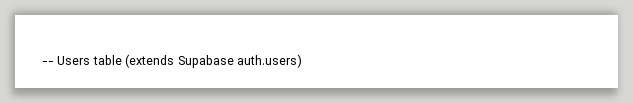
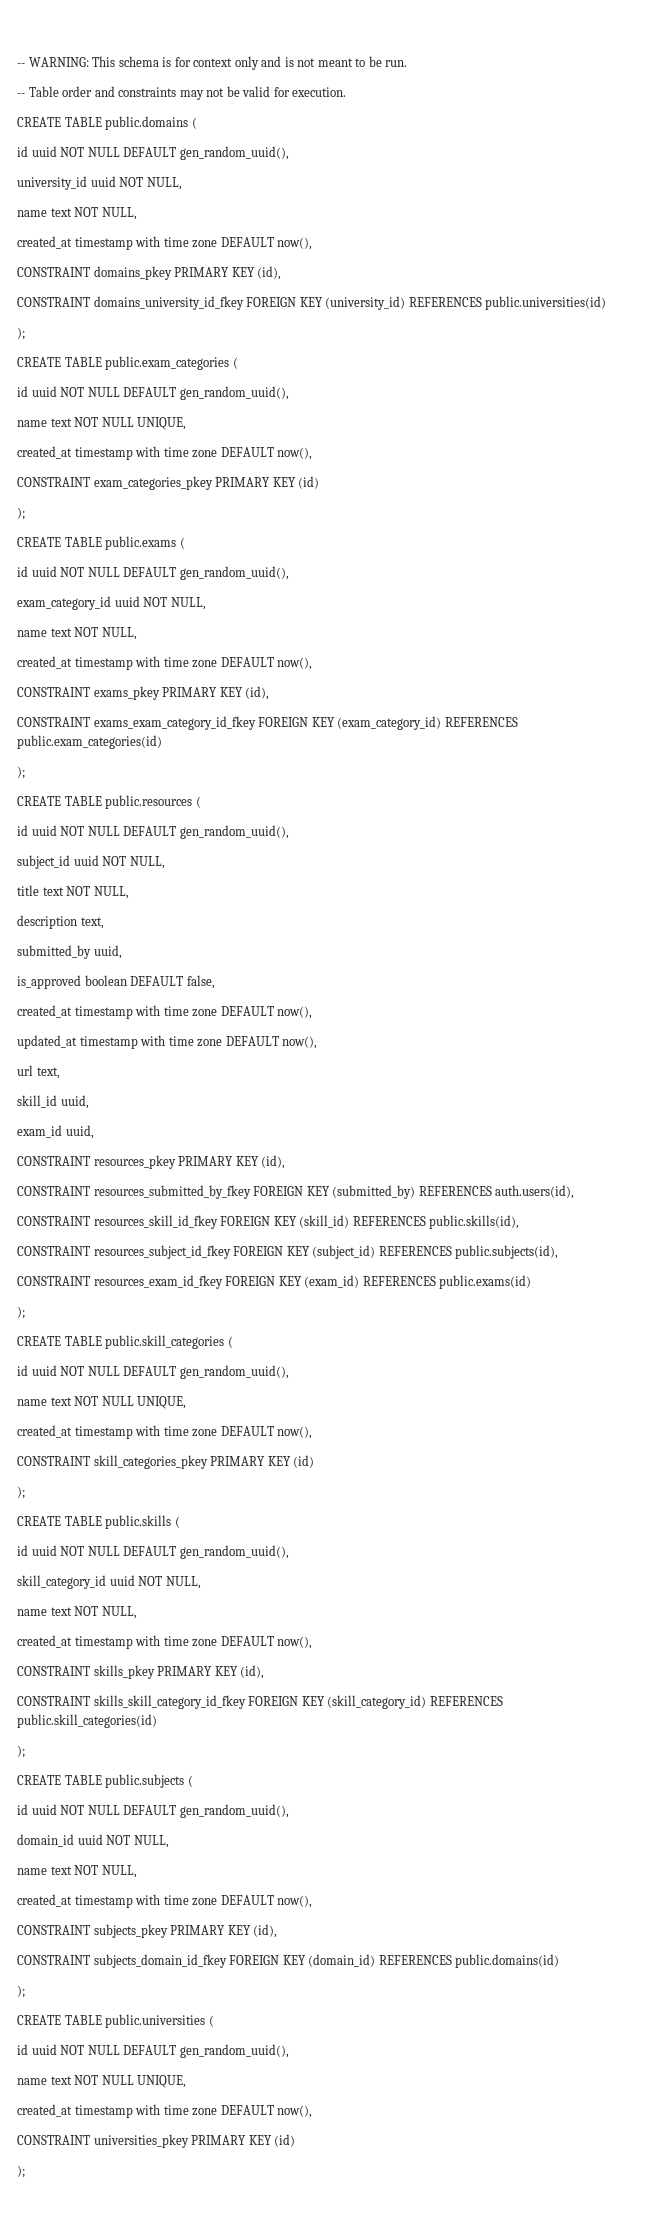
[42,54,302,68] -- Users table (extends Supabase auth.users) -> [17,56,408,70] [17,86,347,100] [17,116,197,130] [17,146,289,160] [17,176,182,190] [17,207,137,220] [17,236,313,250] [17,266,282,280] [17,296,607,310] [17,327,25,340] [17,356,238,370] [17,386,289,400] [17,417,187,430] [17,446,313,460] [17,476,320,490] [17,507,25,520] [17,536,185,550] [17,566,289,580] [17,596,206,610] [17,627,137,640] [17,656,313,670] [17,686,270,700] [17,716,518,730] [17,735,162,749] [17,766,25,779] [17,795,201,809] [17,825,289,839] [17,855,165,869] [17,885,129,899] [17,915,104,929] [17,945,122,959] [17,975,215,989] [17,1005,313,1019] [17,1035,318,1049] [17,1065,60,1079] [17,1095,89,1109] [17,1125,94,1139] [17,1155,286,1169] [17,1185,575,1199] [17,1215,520,1229] [17,1245,559,1259] [17,1275,532,1289] [17,1306,25,1319] [17,1335,233,1349] [17,1365,289,1379] [17,1396,187,1409] [17,1425,313,1439] [17,1455,315,1469] [17,1486,25,1499] [17,1515,180,1529] [17,1545,289,1559] [17,1575,201,1589] [17,1606,137,1619] [17,1635,313,1649] [17,1665,265,1679] [17,1695,503,1709] [17,1714,157,1728] [17,1745,25,1758] [17,1774,193,1788] [17,1804,289,1818] [17,1834,169,1848] [17,1865,137,1878] [17,1894,313,1908] [17,1924,278,1938] [17,1954,560,1968] [17,1985,25,1998] [17,2014,214,2028] [17,2044,289,2058] [17,2075,187,2088] [17,2104,313,2118] [17,2134,296,2148] [17,2165,25,2178] -- WARNING: This schema is for context only and is not meant to be run. // -- Table order and constraints may not be valid for execution. // CREATE TABLE public.domains ( // id uuid NOT NULL DEFAULT gen_random_uuid(), // university_id uuid NOT NULL, // name text NOT NULL, // created_at timestamp with time zone DEFAULT now(), // CONSTRAINT domains_pkey PRIMARY KEY (id), // CONSTRAINT domains_university_id_fkey FOREIGN KEY (university_id) REFERENCES public.universities(id) // ); // CREATE TABLE public.exam_categories ( // id uuid NOT NULL DEFAULT gen_random_uuid(), // name text NOT NULL UNIQUE, // created_at timestamp with time zone DEFAULT now(), // CONSTRAINT exam_categories_pkey PRIMARY KEY (id) // ); // CREATE TABLE public.exams ( // id uuid NOT NULL DEFAULT gen_random_uuid(), // exam_category_id uuid NOT NULL, // name text NOT NULL, // created_at timestamp with time zone DEFAULT now(), // CONSTRAINT exams_pkey PRIMARY KEY (id), // CONSTRAINT exams_exam_category_id_fkey FOREIGN KEY (exam_category_id) REFERENCES public.exam_categories(id) // ); // CREATE TABLE public.resources ( // id uuid NOT NULL DEFAULT gen_random_uuid(), // subject_id uuid NOT NULL, // title text NOT NULL, // description text, // submitted_by uuid, // is_approved boolean DEFAULT false, // created_at timestamp with time zone DEFAULT now(), // updated_at timestamp with time zone DEFAULT now(), // url text, // skill_id uuid, // exam_id uuid, // CONSTRAINT resources_pkey PRIMARY KEY (id), // CONSTRAINT resources_submitted_by_fkey FOREIGN KEY (submitted_by) REFERENCES auth.users(id), // CONSTRAINT resources_skill_id_fkey FOREIGN KEY (skill_id) REFERENCES public.skills(id), // CONSTRAINT resources_subject_id_fkey FOREIGN KEY (subject_id) REFERENCES public.subjects(id), // CONSTRAINT resources_exam_id_fkey FOREIGN KEY (exam_id) REFERENCES public.exams(id) // ); // CREATE TABLE public.skill_categories ( // id uuid NOT NULL DEFAULT gen_random_uuid(), // name text NOT NULL UNIQUE, // created_at timestamp with time zone DEFAULT now(), // CONSTRAINT skill_categories_pkey PRIMARY KEY (id) // ); // CREATE TABLE public.skills ( // id uuid NOT NULL DEFAULT gen_random_uuid(), // skill_category_id uuid NOT NULL, // name text NOT NULL, // created_at timestamp with time zone DEFAULT now(), // CONSTRAINT skills_pkey PRIMARY KEY (id), // CONSTRAINT skills_skill_category_id_fkey FOREIGN KEY (skill_category_id) REFERENCES public.skill_categories(id) // ); // CREATE TABLE public.subjects ( // id uuid NOT NULL DEFAULT gen_random_uuid(), // domain_id uuid NOT NULL, // name text NOT NULL, // created_at timestamp with time zone DEFAULT now(), // CONSTRAINT subjects_pkey PRIMARY KEY (id), // CONSTRAINT subjects_domain_id_fkey FOREIGN KEY (domain_id) REFERENCES public.domains(id) // ); // CREATE TABLE public.universities ( // id uuid NOT NULL DEFAULT gen_random_uuid(), // name text NOT NULL UNIQUE, // created_at timestamp with time zone DEFAULT now(), // CONSTRAINT universities_pkey PRIMARY KEY (id) // );

